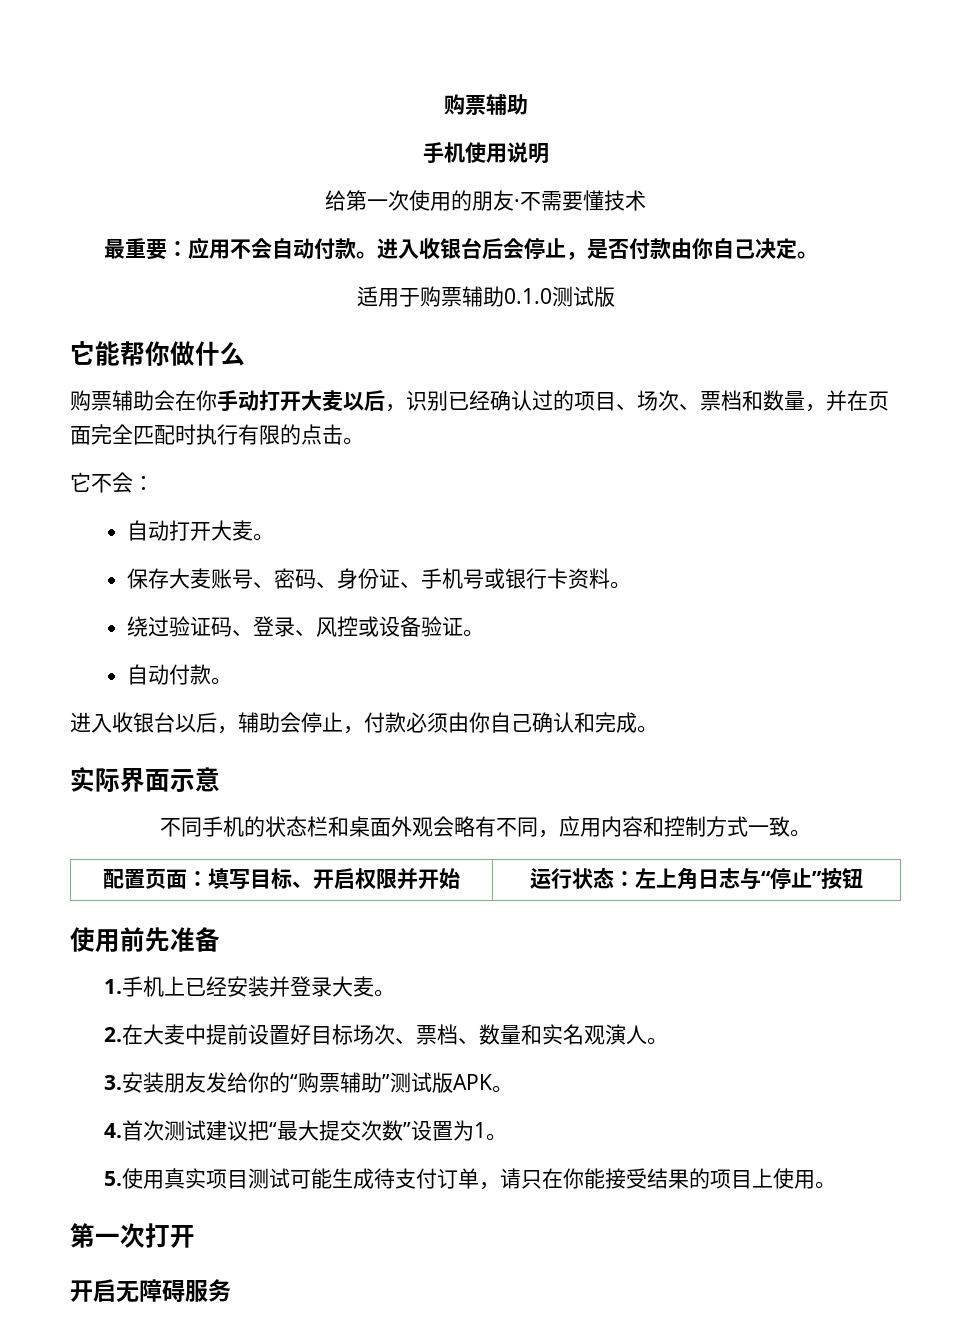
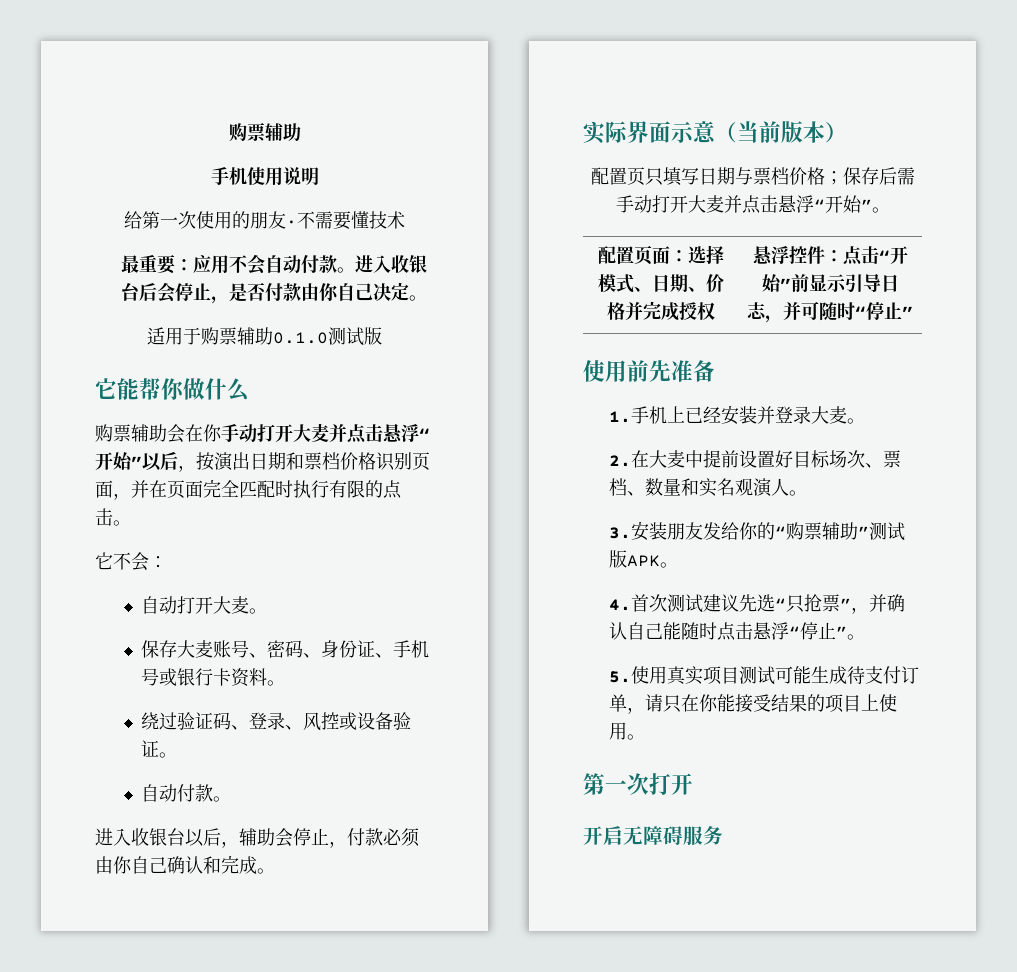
[343,390,805,412] 以后，识别已经确认过的项目、场次、票档和数量 -> [329,423,430,444] [95,452,430,472] [95,480,113,498] 并点击悬浮“开始”以后，按演出日期和票档价格识别页面
[160,816,811,838] [102,868,460,890] [530,867,863,890] // 不同手机的状态栏和桌面外观会略有不同，应用内容和控制方式一致。 // 配置页面：填写目标、开启权限并开始 | 运行状态：左上角日志与“停止”按钮 -> [715,121,847,143] [590,167,915,186] [615,195,890,214] [598,245,724,265] [598,274,724,293] [607,301,715,321] [752,245,908,266] [761,274,899,293] [747,301,913,323] （当前版本） // 配置页只填写日期与票档价格；保存后需手动打开大麦并点击悬浮“开始”。 // 配置页面：选择模式、日期、价格并完成授权 | 悬浮控件：点击“开始”前显示引导日志，并可随时“停止”
[247,1120,486,1141] 把“最大提交次数”设置为1 -> [739,594,906,614] [609,622,848,641] 先选“只抢票”，并确认自己能随时点击悬浮“停止”

